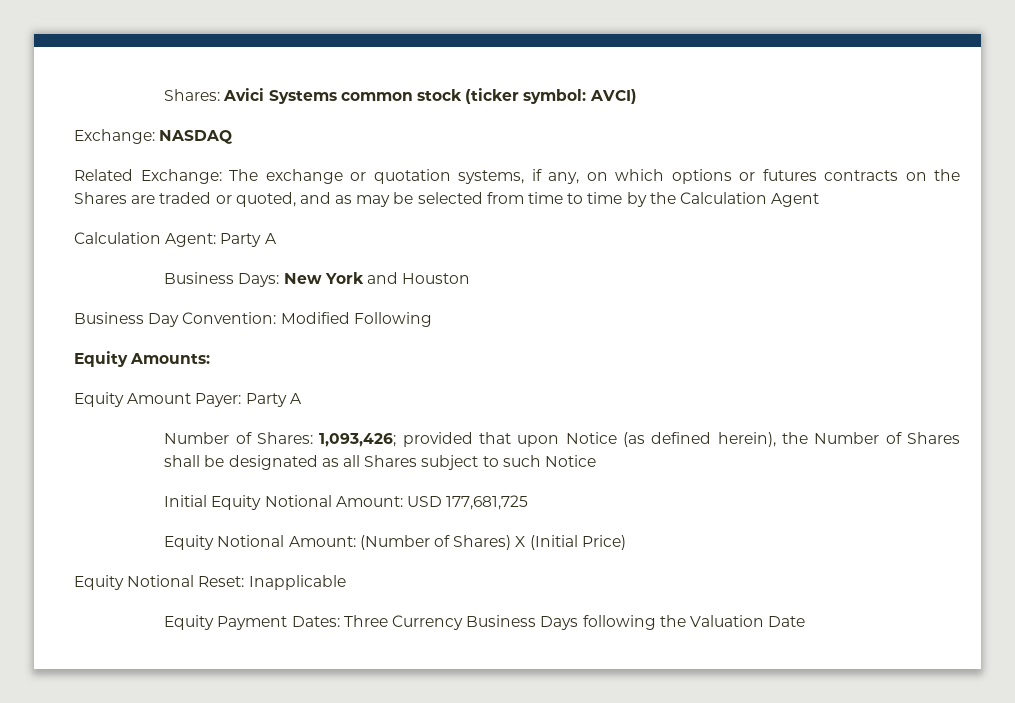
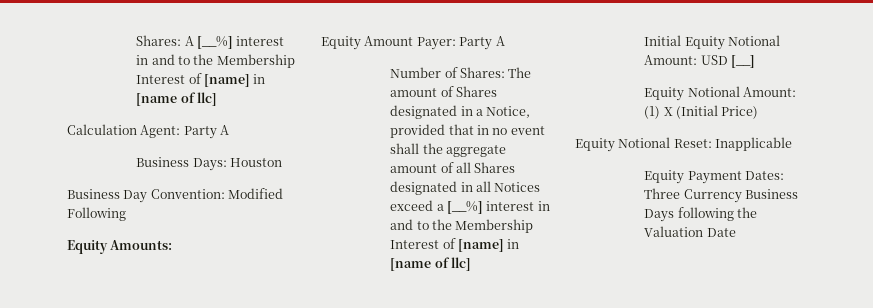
[164,88,637,104] [74,129,234,144] [74,169,960,184] [74,192,820,207] Shares: Avici Systems common stock (ticker symbol: AVCI) // Exchange: NASDAQ // Related Exchange: The exchange or quotation systems, if any, on which options or futures contracts on the Shares are traded or quoted, and as may be selected from time to time by the Calculation Agent -> [136,35,285,49] [136,54,295,68] [136,73,266,87] [136,92,218,106] Shares: A [__%] interest in and to the Membership Interest of [name] in [name of llc]
[283,272,398,284] New York and -> (227, 164) none
[319,432,961,447] [164,455,596,470] 1,093,426; provided that upon Notice (as defined herein), the Number of Shares shall be designated as all Shares subject to such Notice -> [508,67,532,78] [390,86,498,97] [390,105,531,119] [390,124,545,138] [390,143,507,157] [390,162,516,173] [390,181,541,195] [390,200,550,214] [390,219,534,233] [390,238,520,252] [390,257,472,271] The amount of Shares designated in a Notice, provided that in no event shall the aggregate amount of all Shares designated in all Notices exceed a [__%] interest in and to the Membership Interest of [name] in [name of llc]
[446,495,529,510] [164,535,512,550] 177,681,725 // Equity Notional Amount: (Number of Shares) -> [731,55,756,68] [644,86,797,101] [644,106,661,119] [__] // Equity Notional Amount: (1)

